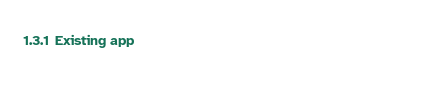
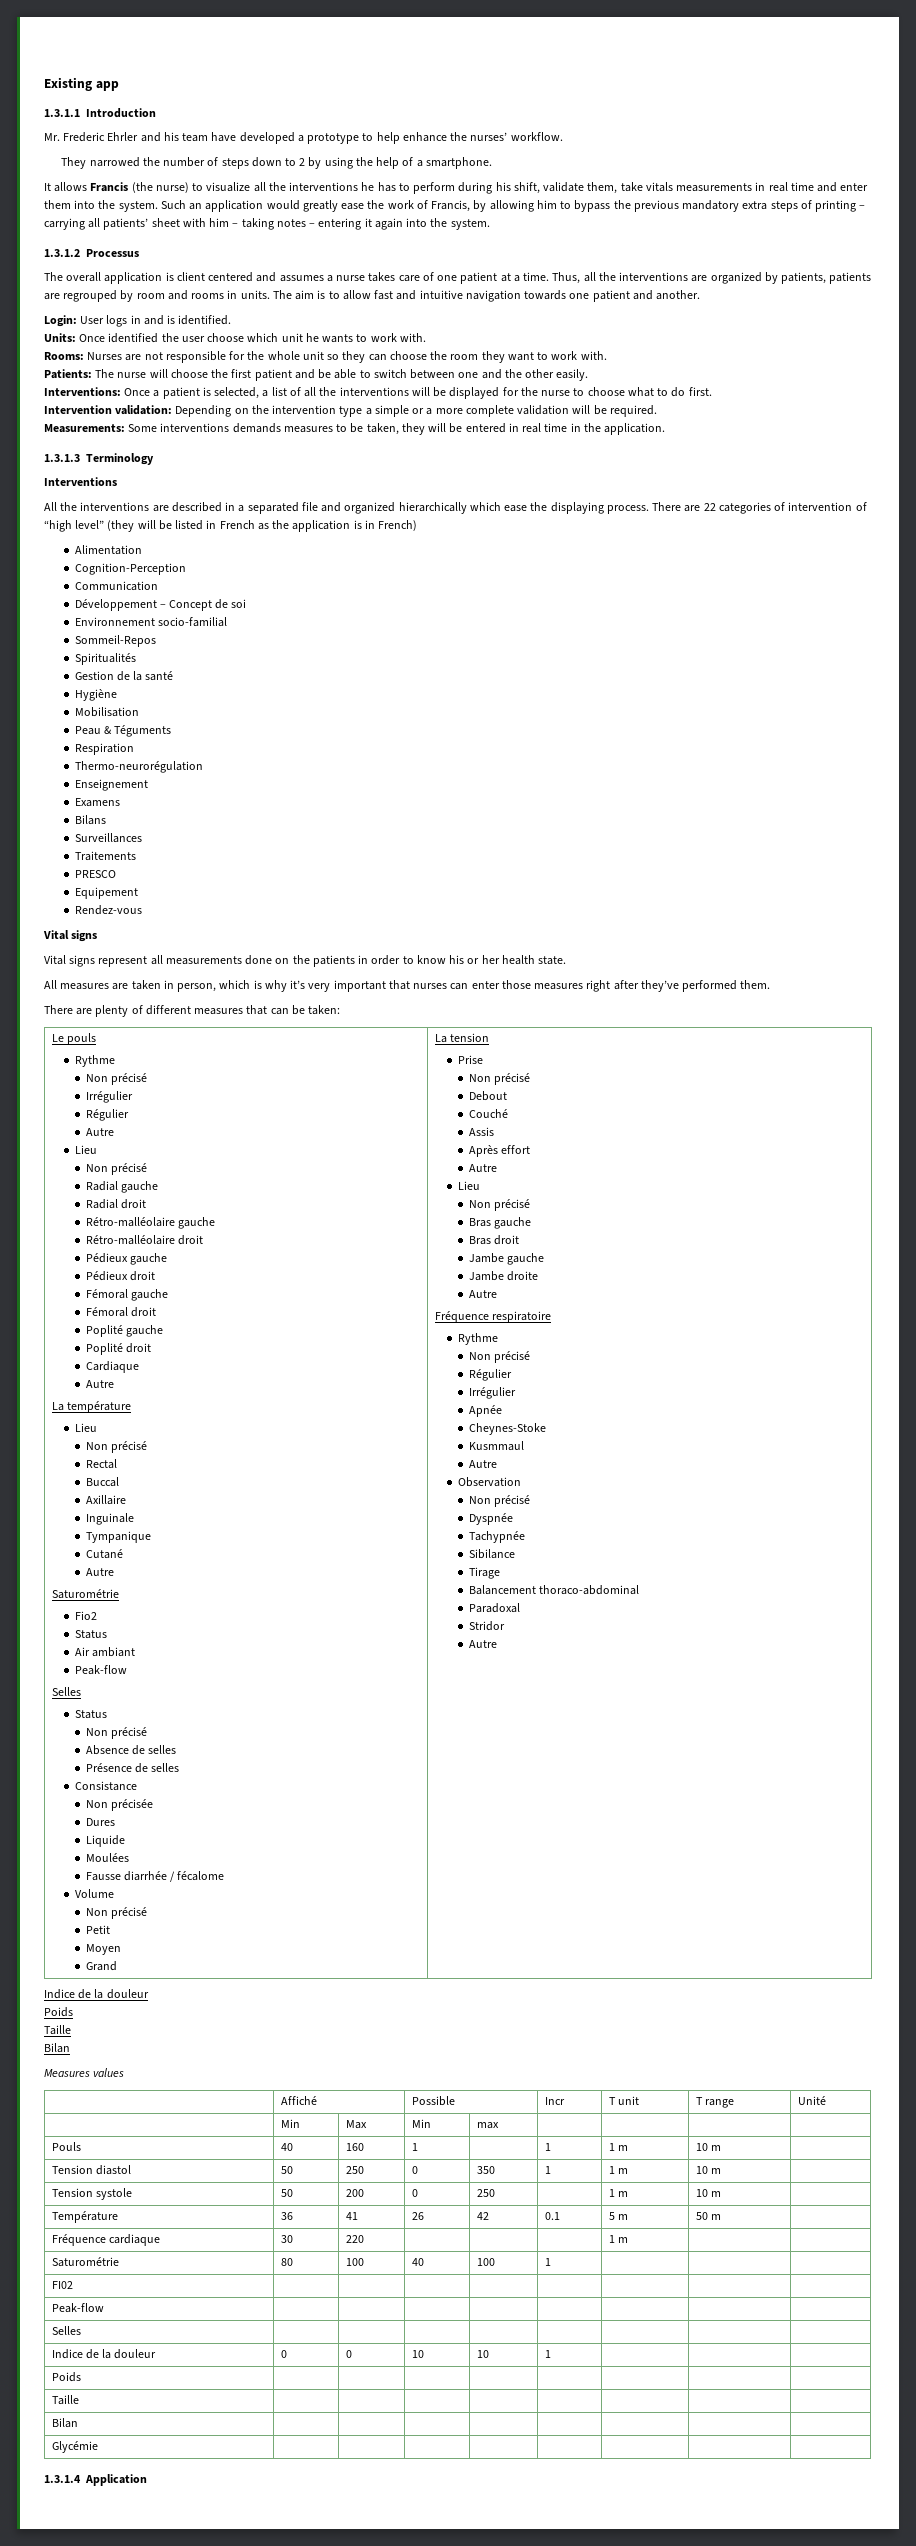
[23,36,49,45] 1.3.1 -> (44, 84) none
(135, 42) none -> [44,108,156,118] [44,132,563,144] [61,157,492,169] [44,182,869,194] [44,200,866,212] [44,218,490,230] [44,249,139,257] [44,272,872,284] [44,290,701,302] [44,315,232,327] [44,333,426,343] [44,351,607,363] [44,369,589,381] [44,387,712,399] [44,405,657,417] [44,423,666,435] [44,453,154,465] [44,477,117,486] [44,502,867,514] [44,520,418,532] [74,545,142,555] [74,563,186,575] [74,581,158,591] [74,599,247,611] [74,617,227,627] [74,635,156,647] [74,653,136,665] [74,671,174,681] [74,689,117,701] [74,707,139,717] [74,725,171,737] [74,743,134,755] [74,761,203,773] [74,779,148,791] [74,798,120,807] [74,815,106,825] [74,833,142,843] [74,851,136,861] [74,870,116,878] [74,887,138,899] [74,905,142,915] [43,930,98,942] [44,955,567,967] [44,980,771,992] [44,1005,341,1017] [51,1033,96,1045] [75,1055,116,1067] [85,1073,147,1085] [85,1091,133,1103] [85,1109,129,1121] [85,1128,114,1136] [75,1145,98,1154] [85,1163,147,1175] [85,1181,158,1193] [85,1199,146,1209] [85,1217,215,1229] [85,1235,203,1245] [85,1253,167,1265] [85,1271,155,1281] [85,1289,168,1301] [85,1307,156,1317] [85,1325,163,1337] [85,1343,151,1355] [85,1361,139,1373] [85,1380,114,1388] [51,1401,131,1413] [75,1423,98,1432] [85,1441,147,1453] [85,1459,117,1469] [85,1477,119,1487] [85,1495,126,1505] [85,1513,134,1525] [85,1531,151,1543] [85,1549,123,1559] [85,1568,114,1576] [51,1589,119,1599] [75,1611,98,1620] [75,1630,108,1639] [75,1647,136,1657] [75,1665,128,1675] [51,1687,81,1696] [75,1710,108,1719] [85,1727,147,1739] [85,1745,177,1755] [85,1763,180,1773] [75,1781,138,1791] [85,1799,153,1811] [85,1818,115,1826] [85,1835,125,1847] [85,1853,129,1862] [85,1871,225,1882] [75,1889,115,1898] [85,1907,147,1919] [85,1925,110,1934] [85,1944,121,1955] [85,1961,117,1971] [434,1033,489,1043] [458,1055,484,1064] [468,1073,530,1085] [468,1091,507,1101] [468,1109,508,1118] [468,1127,494,1136] [468,1145,530,1157] [468,1164,497,1172] [458,1181,481,1190] [468,1199,530,1211] [468,1217,531,1229] [468,1235,519,1245] [468,1253,544,1265] [468,1271,538,1281] [468,1290,497,1298] [434,1311,551,1323] [458,1333,499,1345] [468,1351,530,1363] [468,1369,512,1381] [468,1387,516,1399] [468,1405,502,1417] [468,1423,546,1435] [468,1441,524,1451] [468,1460,497,1468] [458,1477,522,1487] [468,1495,530,1507] [468,1513,513,1525] [468,1531,525,1543] [468,1549,515,1559] [468,1567,500,1579] [468,1585,639,1595] [468,1603,520,1613] [468,1621,505,1631] [468,1640,497,1648] [44,1989,149,1999] [44,2007,73,2017] [44,2025,71,2035] [44,2043,70,2053] [44,2068,125,2077] [280,2096,317,2105] [411,2096,455,2106] [544,2097,565,2105] [608,2096,639,2105] [695,2097,734,2108] [797,2096,826,2105] [280,2119,300,2128] [345,2120,367,2129] [411,2119,431,2128] [476,2122,499,2129] [51,2142,81,2151] [280,2143,293,2151] [345,2143,364,2151] [411,2143,418,2151] [544,2143,551,2151] [608,2143,628,2151] [695,2143,721,2151] [51,2165,131,2175] [280,2166,293,2174] [345,2166,364,2174] [411,2166,418,2174] [476,2166,495,2174] [544,2166,551,2174] [608,2166,628,2174] [695,2166,721,2174] [51,2188,132,2200] [280,2189,293,2197] [345,2189,364,2197] [411,2189,418,2197] [476,2189,495,2197] [608,2189,628,2197] [695,2189,721,2197] [51,2211,118,2223] [280,2212,293,2220] [345,2212,358,2220] [411,2212,424,2220] [476,2212,489,2220] [544,2212,560,2220] [608,2212,628,2220] [695,2212,721,2220] [51,2234,160,2246] [280,2235,293,2243] [345,2235,364,2243] [608,2235,628,2243] [51,2257,119,2267] [280,2258,293,2266] [345,2258,364,2266] [411,2258,424,2266] [476,2258,495,2266] [544,2258,551,2266] [51,2281,73,2289] [51,2303,104,2313] [51,2326,81,2335] [51,2349,157,2359] [280,2350,287,2358] [345,2350,352,2358] [411,2350,424,2358] [476,2350,489,2358] [544,2350,551,2358] [51,2372,81,2382] [51,2395,79,2405] [51,2418,78,2428] [51,2441,98,2453] [44,2474,147,2486] // 1.3.1.1 Introduction // Mr. Frederic Ehrler and his team have developed a prototype to help enhance the nurses’ workflow. // They narrowed the number of steps down to 2 by using the help of a smartphone. // It allows Francis (the nurse) to visualize all the interventions he has to perform during his shift, validate them, take vitals measurements in real time and enter them into the system. Such an application would greatly ease the work of Francis, by allowing him to bypass the previous mandatory extra steps of printing – carrying all patients’ sheet with him – taking notes – entering it again into the system. // 1.3.1.2 Processus // The overall application is client centered and assumes a nurse takes care of one patient at a time. Thus, all the interventions are organized by patients, patients are regrouped by room and rooms in units. The aim is to allow fast and intuitive navigation towards one patient and another. // Login: User logs in and is identified. // Units: Once identified the user choose which unit he wants to work with. // Rooms: Nurses are not responsible for the whole unit so they can choose the room they want to work with. // Patients: The nurse will choose the first patient and be able to switch between one and the other easily. // Interventions: Once a patient is selected, a list of all the interventions will be displayed for the nurse to choose what to do first. // Intervention validation: Depending on the intervention type a simple or a more complete validation will be required. // Measurements: Some interventions demands measures to be taken, they will be entered in real time in the application. // 1.3.1.3 Terminology // Interventions // All the interventions are described in a separated file and organized hierarchically which ease the displaying process. There are 22 categories of intervention of “high level” (they will be listed in French as the application is in French) // Alimentation // Cognition-Perception // Communication // Développement – Concept de soi // Environnement socio-familial // Sommeil-Repos // Spiritualités // Gestion de la santé // Hygiène // Mobilisation // Peau & Téguments // Respiration // Thermo-neurorégulation // Enseignement // Examens // Bilans // Surveillances // Traitements // PRESCO // Equipement // Rendez-vous // Vital signs // Vital signs represent all measurements done on the patients in order to know his or her health state. // All measures are taken in person, which is why it’s very important that nurses can enter those measures right after they’ve performed them. // There are plenty of different measures that can be taken: // Le pouls // Rythme // Non précisé // Irrégulier // Régulier // Autre // Lieu // Non précisé // Radial gauche // Radial droit // Rétro-malléolaire gauche // Rétro-malléolaire droit // Pédieux gauche // Pédieux droit // Fémoral gauche // Fémoral droit // Poplité gauche // Poplité droit // Cardiaque // Autre // La température // Lieu // Non précisé // Rectal // Buccal // Axillaire // Inguinale // Tympanique // Cutané // Autre // Saturométrie // Fio2 // Status // Air ambiant // Peak-flow // Selles // Status // Non précisé // Absence de selles // Présence de selles // Consistance // Non précisée // Dures // Liquide // Moulées // Fausse diarrhée / fécalome // Volume // Non précisé // Petit // Moyen // Grand | La tension // Prise // Non précisé // Debout // Couché // Assis // Après effort // Autre // Lieu // Non précisé // Bras gauche // Bras droit // Jambe gauche // Jambe droite // Autre // Fréquence respiratoire // Rythme // Non précisé // Régulier // Irrégulier // Apnée // Cheynes-Stoke // Kusmmaul // Autre // Observation // Non précisé // Dyspnée // Tachypnée // Sibilance // Tirage // Balancement thoraco-abdominal // Paradoxal // Stridor // Autre // Indice de la douleur // Poids // Taille // Bilan // Measures values // | Affiché | Possible | Incr | T unit | T range | Unité // | Min | Max | Min | max | | | | // Pouls | 40 | 160 | 1 | | 1 | 1 m | 10 m | // Tension diastol | 50 | 250 | 0 | 350 | 1 | 1 m | 10 m | // Tension systole | 50 | 200 | 0 | 250 | | 1 m | 10 m | // Température | 36 | 41 | 26 | 42 | 0.1 | 5 m | 50 m | // Fréquence cardiaque | 30 | 220 | | | | 1 m | | // Saturométrie | 80 | 100 | 40 | 100 | 1 | | | // FI02 | | | | | | | | // Peak-flow | | | | | | | | // Selles | | | | | | | | // Indice de la douleur | 0 | 0 | 10 | 10 | 1 | | | // Poids | | | | | | | | // Taille | | | | | | | | // Bilan | | | | | | | | // Glycémie | | | | | | | | // 1.3.1.4 Application

